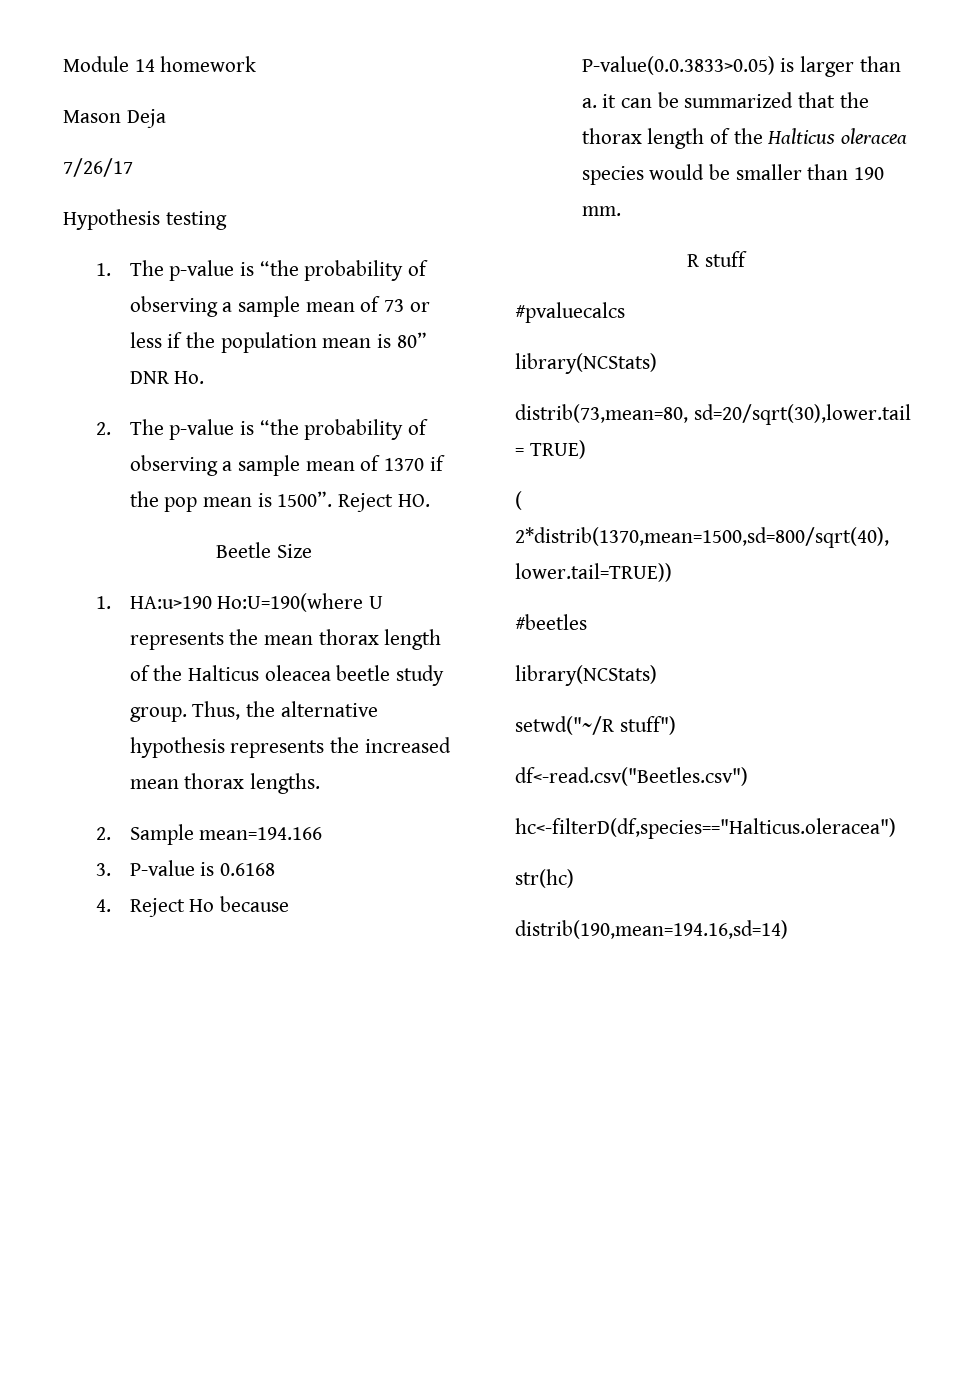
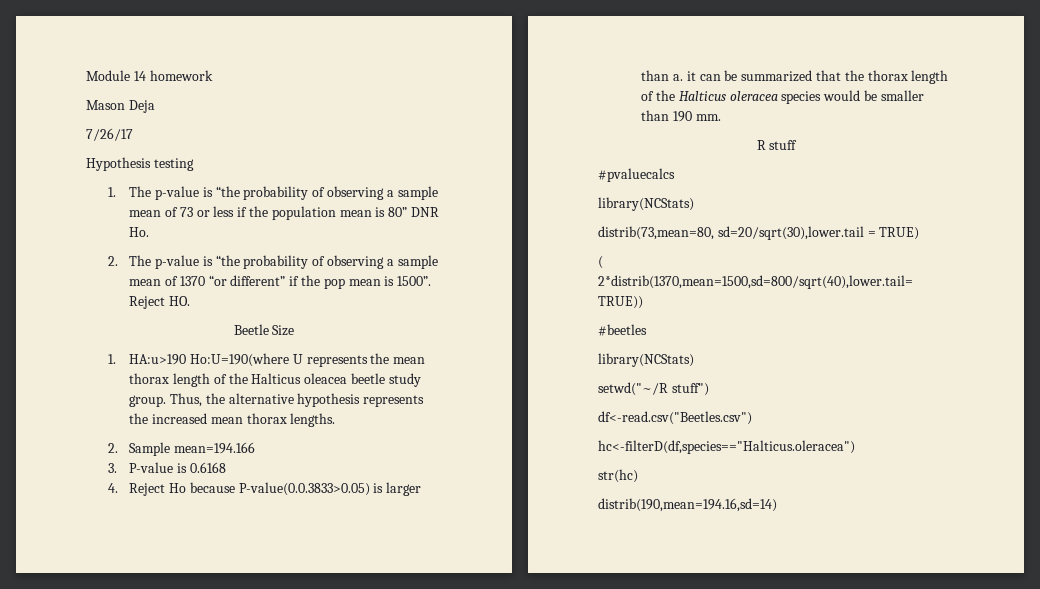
(425, 464) none -> [208,275,286,286] “or different”

